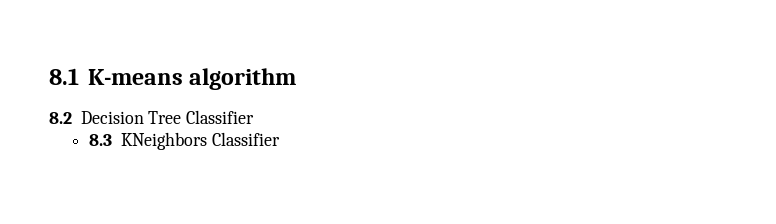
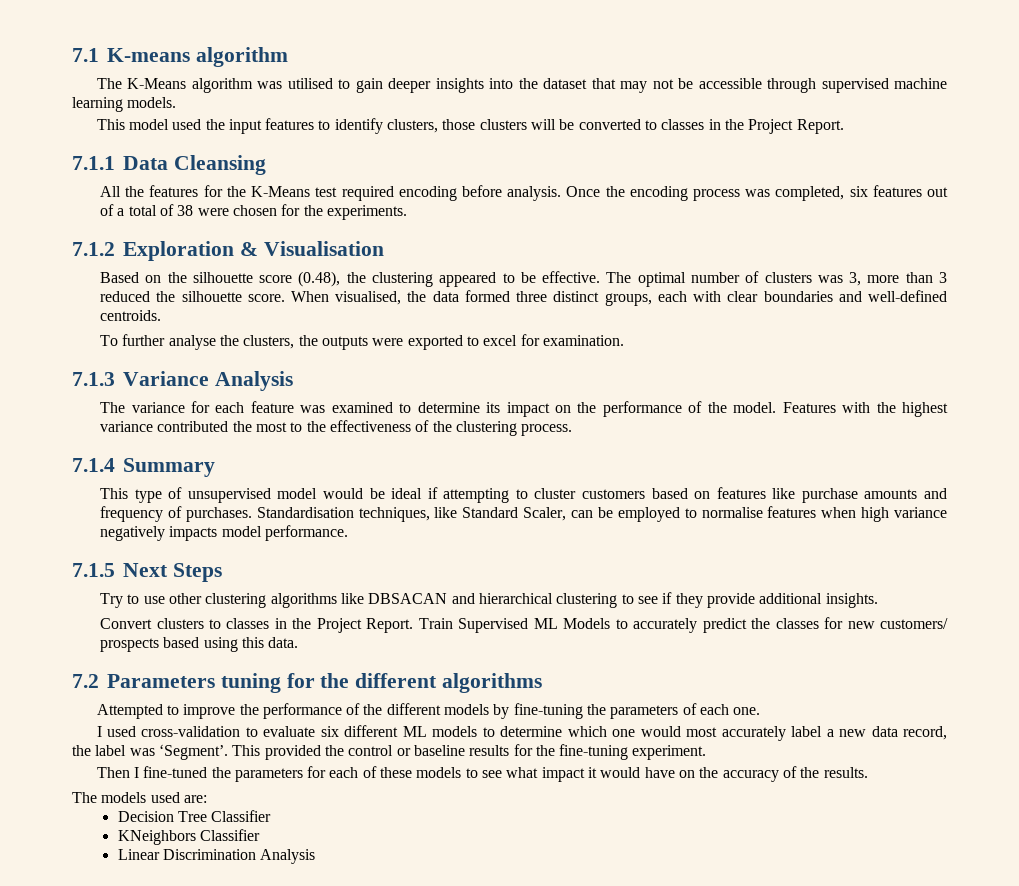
[49,68,79,85] 8.1 -> [72,48,99,62] 7.1
[49,112,72,124] 8.2 -> [96,78,947,93] [72,97,177,112] [96,118,844,134] [72,155,266,175] [100,185,948,201] [100,204,407,220] [72,241,384,261] [100,271,947,287] [100,290,948,306] [100,310,162,321] [100,334,624,350] [72,371,293,391] [100,401,949,417] [100,420,573,436] [72,458,215,477] [100,487,947,503] [100,506,948,522] [100,525,349,541] [72,563,222,582] [100,592,878,608] [100,617,949,633] [100,637,299,652] [72,673,543,693] [96,703,761,719] [96,725,947,741] [72,744,707,760] [96,766,868,782] [72,792,207,803] The K-Means algorithm was utilised to gain deeper insights into the dataset that may not be accessible through supervised machine learning models. // This model used the input features to identify clusters, those clusters will be converted to classes in the Project Report. // 7.1.1 Data Cleansing // All the features for the K-Means test required encoding before analysis. Once the encoding process was completed, six features out of a total of 38 were chosen for the experiments. // 7.1.2 Exploration & Visualisation // Based on the silhouette score (0.48), the clustering appeared to be effective. The optimal number of clusters was 3, more than 3 reduced the silhouette score. When visualised, the data formed three distinct groups, each with clear boundaries and well-defined centroids. // To further analyse the clusters, the outputs were exported to excel for examination. // 7.1.3 Variance Analysis // The variance for each feature was examined to determine its impact on the performance of the model. Features with the highest variance contributed the most to the effectiveness of the clustering process. // 7.1.4 Summary // This type of unsupervised model would be ideal if attempting to cluster customers based on features like purchase amounts and frequency of purchases. Standardisation techniques, like Standard Scaler, can be employed to normalise features when high variance negatively impacts model performance. // 7.1.5 Next Steps // Try to use other clustering algorithms like DBSACAN and hierarchical clustering to see if they provide additional insights. // Convert clusters to classes in the Project Report. Train Supervised ML Models to accurately predict the classes for new customers/ prospects based using this data. // 7.2 Parameters tuning for the different algorithms // Attempted to improve the performance of the different models by fine-tuning the parameters of each one. // I used cross-validation to evaluate six different ML models to determine which one would most accurately label a new data record, the label was ‘Segment’. This provided the control or baseline results for the fine-tuning experiment. // Then I fine-tuned the parameters for each of these models to see what impact it would have on the accuracy of the results. // The models used are: //
[89,134,113,146] 8.3 -> (272, 816) none
(280, 139) none -> [117,849,316,864] // Linear Discrimination Analysis

